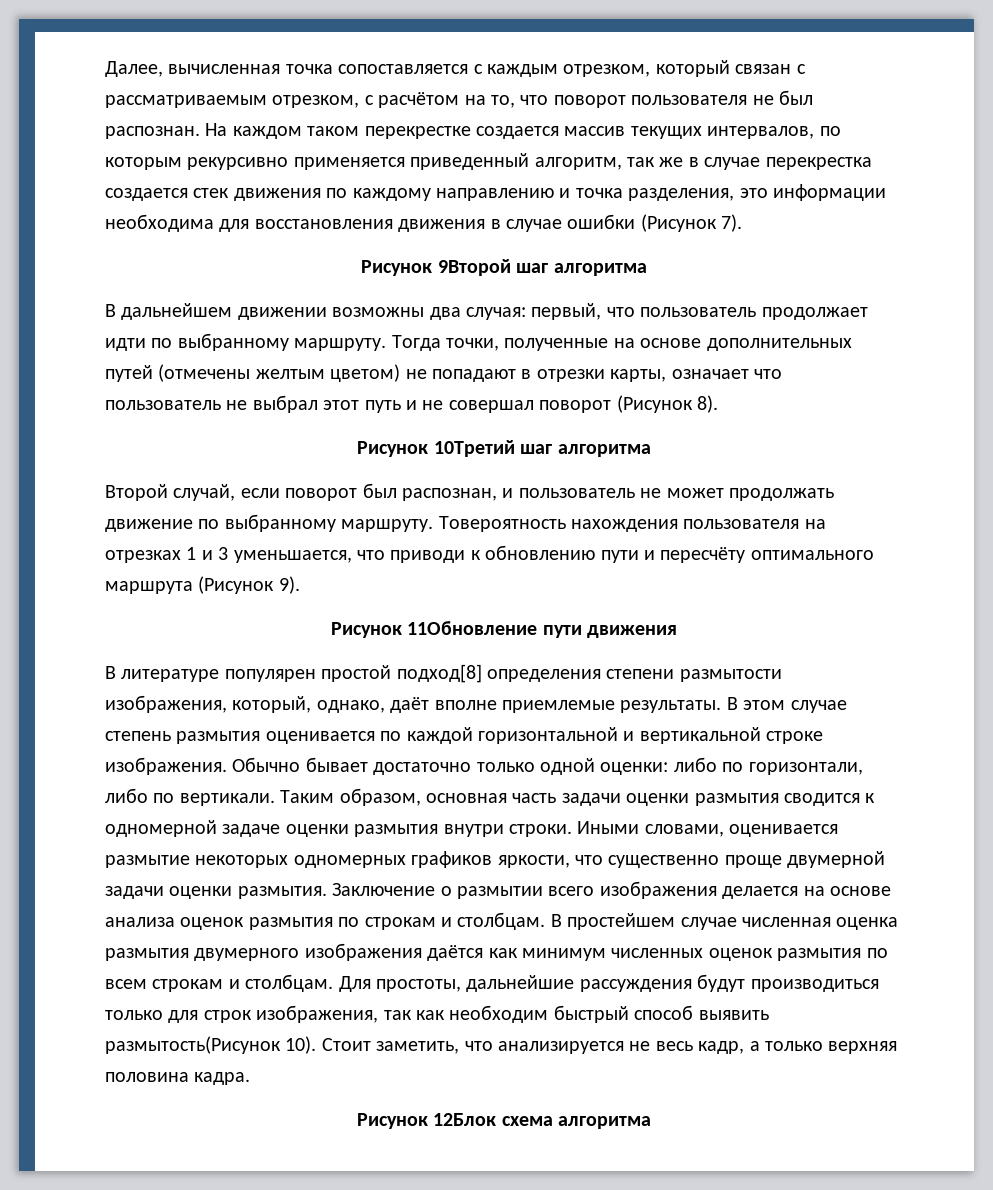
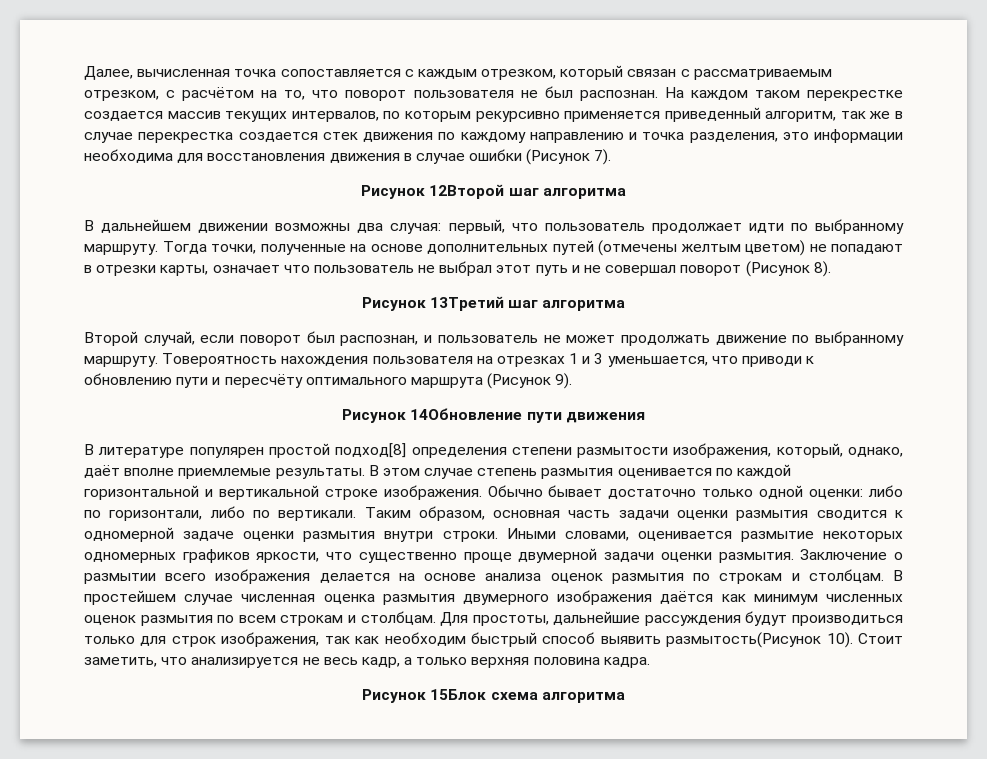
[437,259,511,276] 9Второй -> [429,184,505,199] 12Второй
[433,440,515,457] 10Третий -> [429,296,504,311] 13Третий
[407,621,538,635] 11Обновление -> [410,408,523,420] 14Обновление
[433,1113,497,1126] 12Блок -> [430,689,487,700] 15Блок

